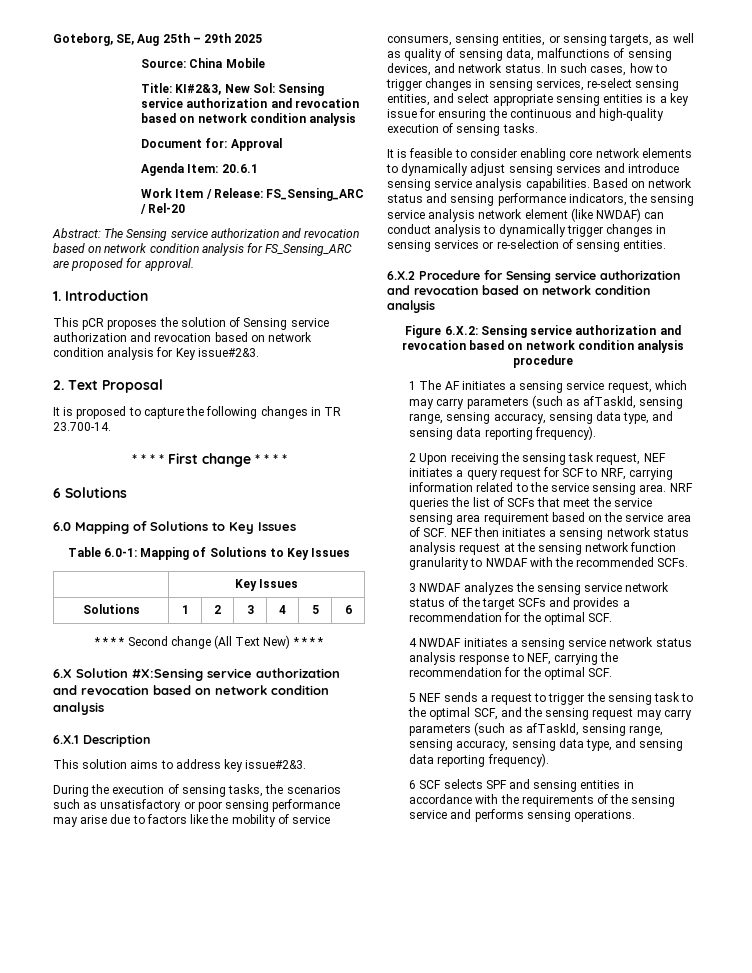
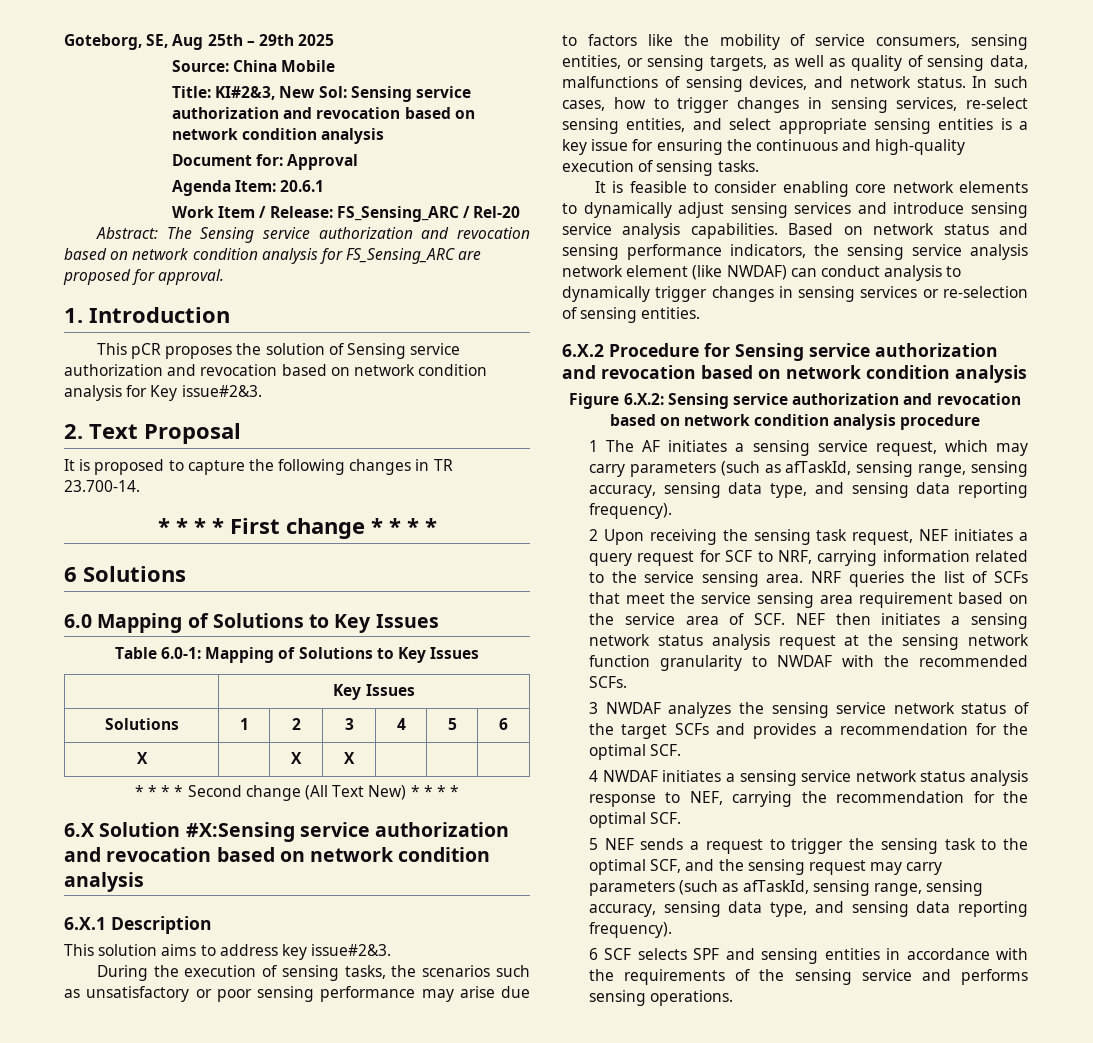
(352, 609) none -> [136,752,148,764] [291,752,302,764] [344,752,355,764] // X | | X | X | | |

